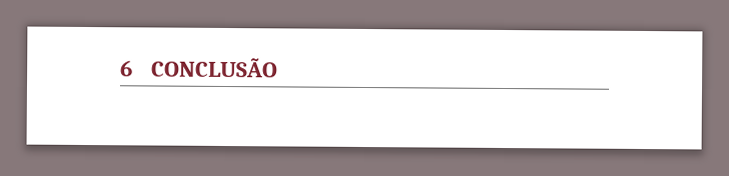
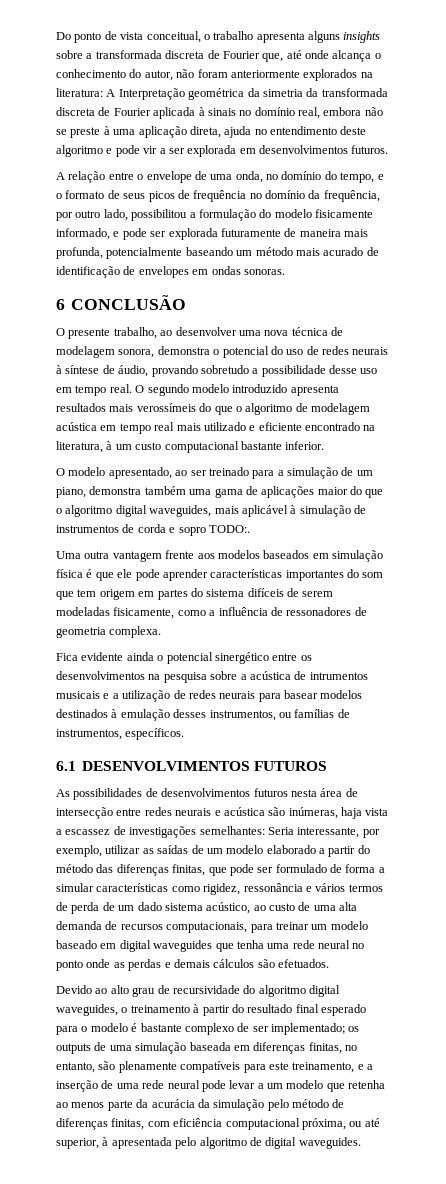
[120,57,279,78] 6 CONCLUSÃO -> [56,31,381,43] [56,50,381,62] [56,69,373,81] [56,88,388,100] [56,107,383,119] [56,126,367,138] [56,145,389,157] [56,171,384,183] [56,190,380,202] [56,209,373,221] [56,228,368,240] [56,247,379,259] [56,266,285,278] [56,295,187,310] [56,327,343,339] [56,346,389,358] [56,365,378,377] [56,384,339,396] [56,403,370,415] [56,422,376,434] [56,441,325,453] [56,467,373,479] [56,486,384,498] [56,505,366,517] [56,524,250,536] [56,550,383,562] [56,569,384,581] [56,588,334,600] [56,607,367,619] [56,626,162,638] [56,652,312,664] [56,671,368,683] [56,690,363,702] [56,709,350,721] [56,728,185,740] [56,761,328,771] [56,788,358,800] [56,807,389,819] [56,826,380,838] [56,845,370,857] [56,864,385,876] [56,883,383,895] [56,902,358,914] [56,921,368,933] [56,940,365,952] [56,959,329,971] [56,985,340,997] [56,1004,366,1016] [56,1023,360,1035] [56,1042,357,1054] [56,1061,373,1073] [56,1080,386,1092] [56,1099,345,1111] [56,1118,380,1130] [56,1137,361,1149] Do ponto de vista conceitual, o trabalho apresenta alguns insights sobre a transformada discreta de Fourier que, até onde alcança o conhecimento do autor, não foram anteriormente explorados na literatura: A Interpretação geométrica da simetria da transformada discreta de Fourier aplicada à sinais no domínio real, embora não se preste à uma aplicação direta, ajuda no entendimento deste algoritmo e pode vir a ser explorada em desenvolvimentos futuros. // A relação entre o envelope de uma onda, no domínio do tempo, e o formato de seus picos de frequência no domínio da frequência, por outro lado, possibilitou a formulação do modelo fisicamente informado, e pode ser explorada futuramente de maneira mais profunda, potencialmente baseando um método mais acurado de identificação de envelopes em ondas sonoras. // 6 CONCLUSÃO // O presente trabalho, ao desenvolver uma nova técnica de modelagem sonora, demonstra o potencial do uso de redes neurais à síntese de áudio, provando sobretudo a possibilidade desse uso em tempo real. O segundo modelo introduzido apresenta resultados mais verossímeis do que o algoritmo de modelagem acústica em tempo real mais utilizado e eficiente encontrado na literatura, à um custo computacional bastante inferior. // O modelo apresentado, ao ser treinado para a simulação de um piano, demonstra também uma gama de aplicações maior do que o algoritmo digital waveguides, mais aplicável à simulação de instrumentos de corda e sopro TODO:. // Uma outra vantagem frente aos modelos baseados em simulação física é que ele pode aprender características importantes do som que tem origem em partes do sistema difíceis de serem modeladas fisicamente, como a influência de ressonadores de geometria complexa. // Fica evidente ainda o potencial sinergético entre os desenvolvimentos na pesquisa sobre a acústica de intrumentos musicais e a utilização de redes neurais para basear modelos destinados à emulação desses instrumentos, ou famílias de instrumentos, específicos. // 6.1 DESENVOLVIMENTOS FUTUROS // As possibilidades de desenvolvimentos futuros nesta área de intersecção entre redes neurais e acústica são inúmeras, haja vista a escassez de investigações semelhantes: Seria interessante, por exemplo, utilizar as saídas de um modelo elaborado a partir do método das diferenças finitas, que pode ser formulado de forma a simular características como rigidez, ressonância e vários termos de perda de um dado sistema acústico, ao custo de uma alta demanda de recursos computacionais, para treinar um modelo baseado em digital waveguides que tenha uma rede neural no ponto onde as perdas e demais cálculos são efetuados. // Devido ao alto grau de recursividade do algoritmo digital waveguides, o treinamento à partir do resultado final esperado para o modelo é bastante complexo de ser implementado; os outputs de uma simulação baseada em diferenças finitas, no entanto, são plenamente compatíveis para este treinamento, e a inserção de uma rede neural pode levar a um modelo que retenha ao menos parte da acurácia da simulação pelo método de diferenças finitas, com eficiência computacional próxima, ou até superior, à apresentada pelo algoritmo de digital waveguides.

